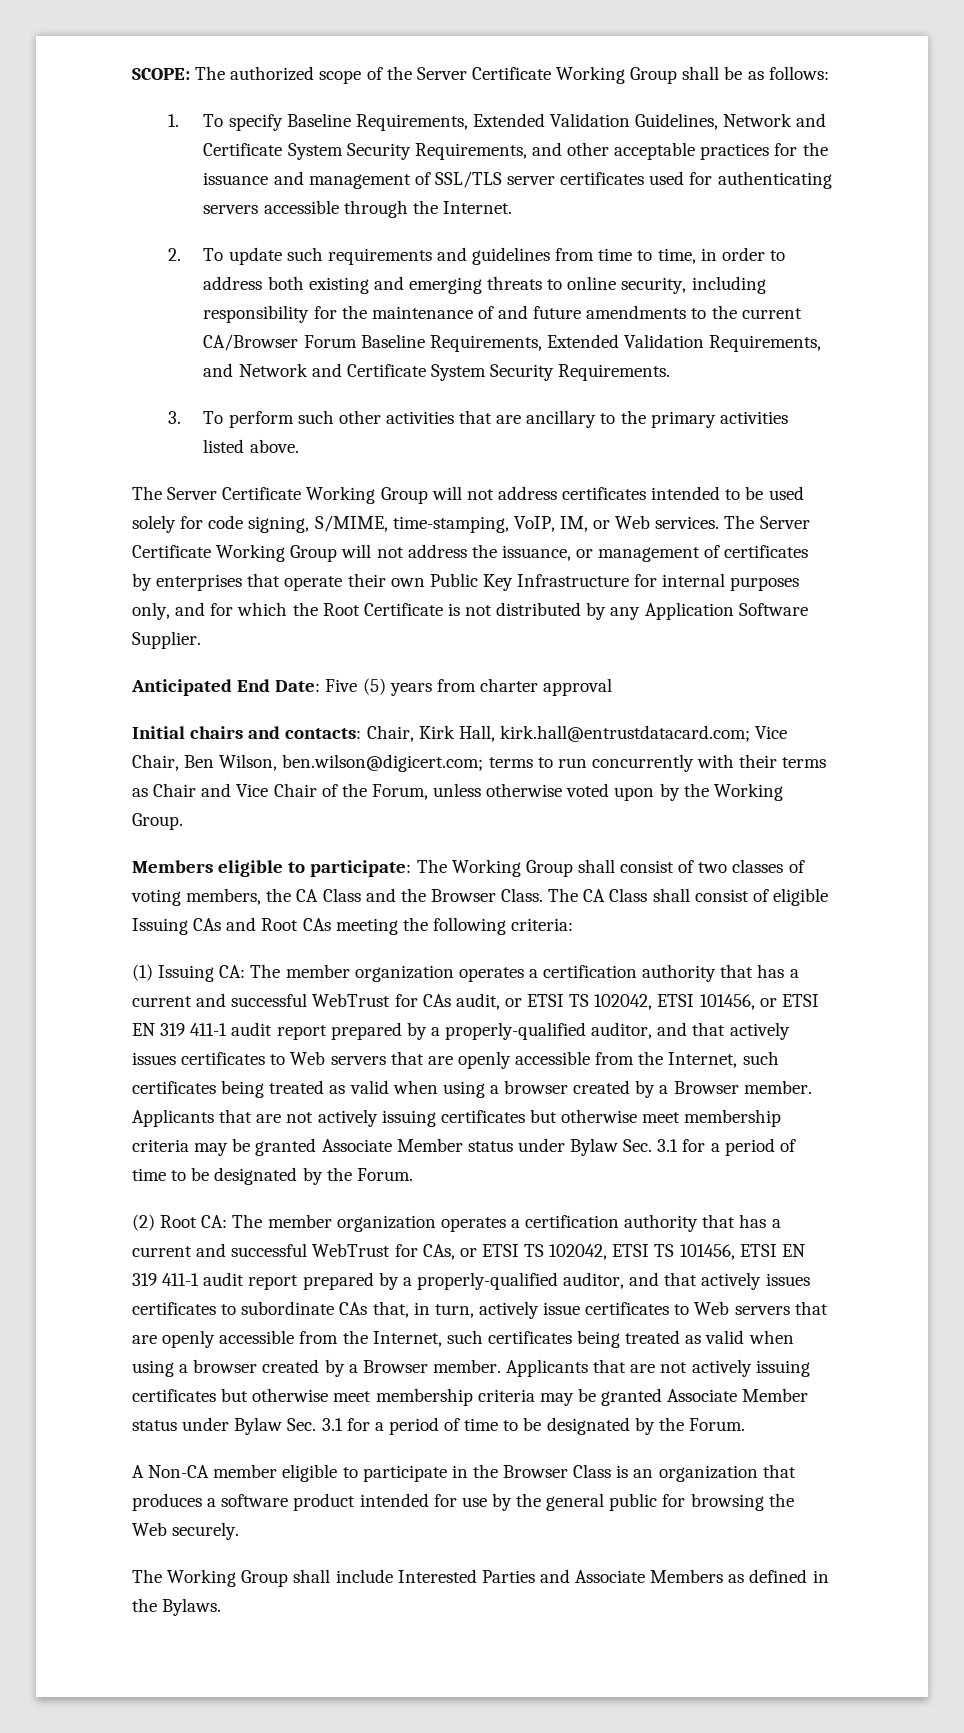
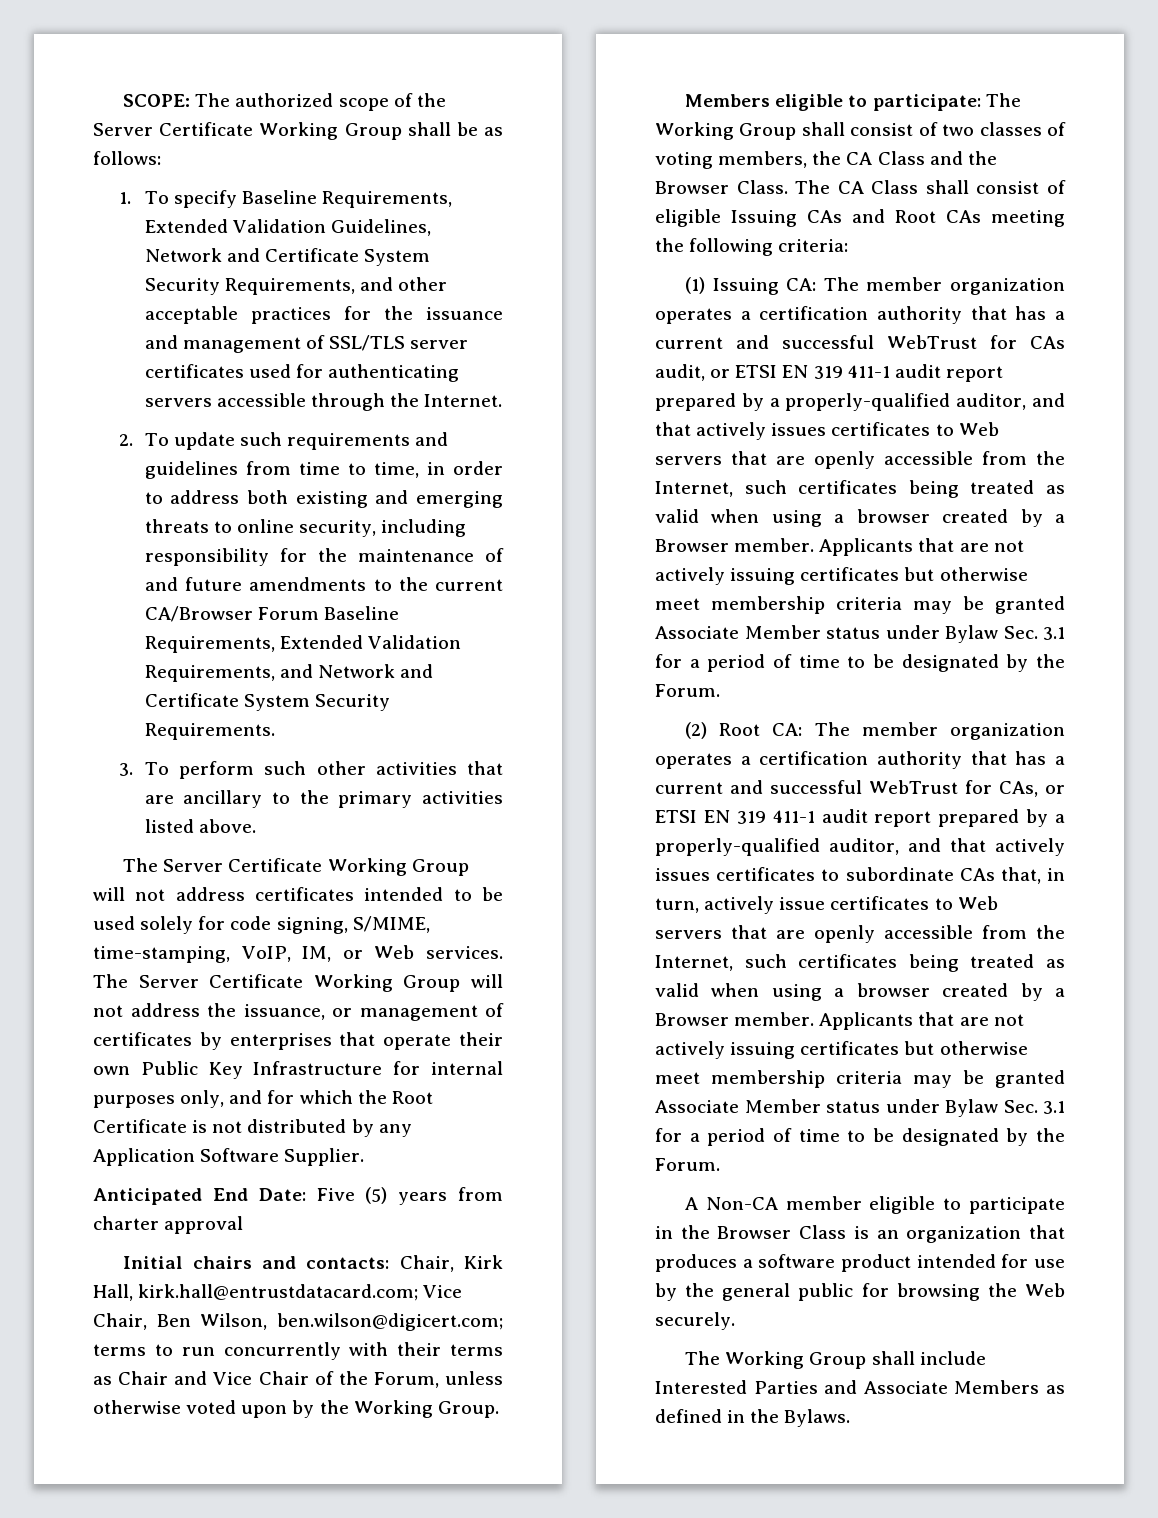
[569,994,819,1010] TS 102042, ETSI 101456, or ETSI -> (778, 371) none
[524,1244,777,1260] TS 102042, ETSI TS 101456, ETSI -> (697, 816) none

